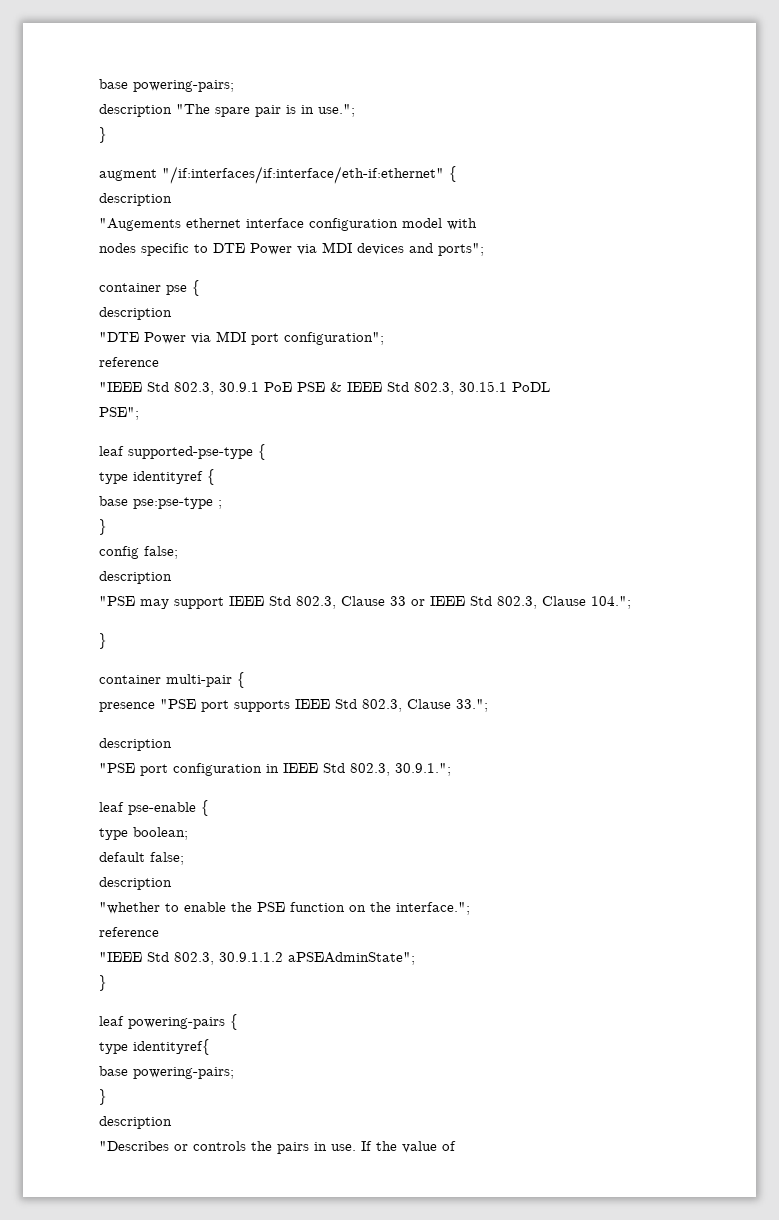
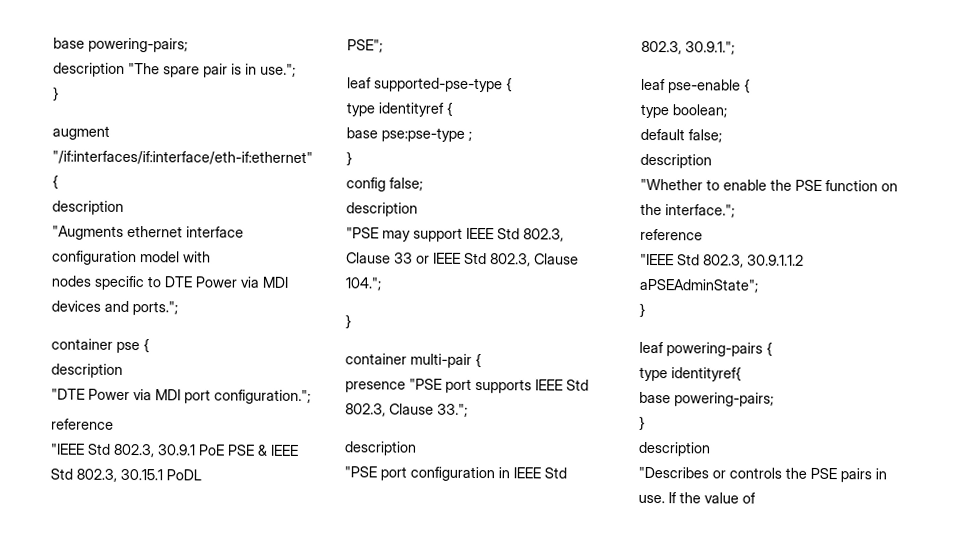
[99,218,181,231] "Augements -> [52,225,124,240] "Augments
[438,243,484,256] ports"; -> [132,301,178,316] ports.";
[284,332,384,345] configuration"; -> [214,389,311,405] configuration.";
[99,902,160,914] "whether -> [640,178,703,191] "Whether
(272, 1146) none -> [810,467,837,480] PSE

